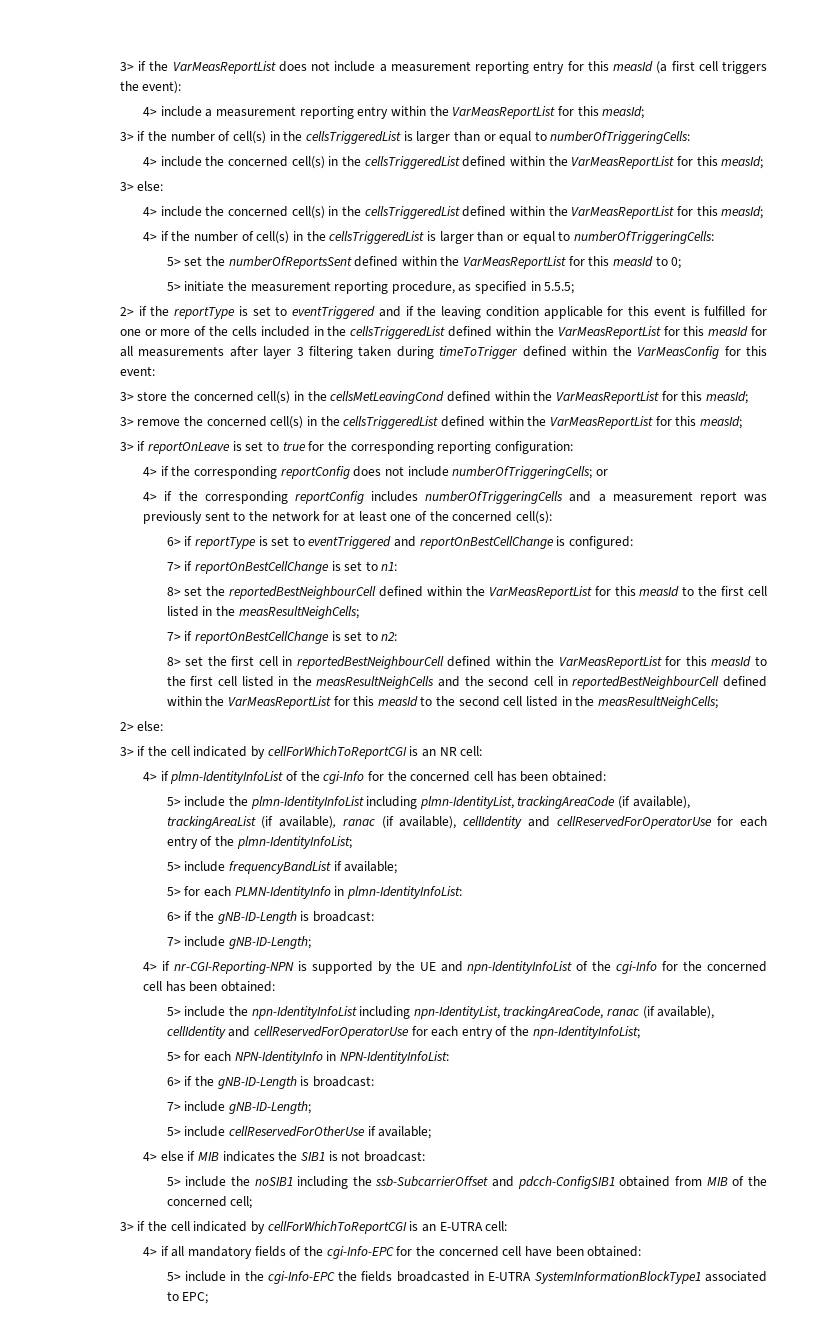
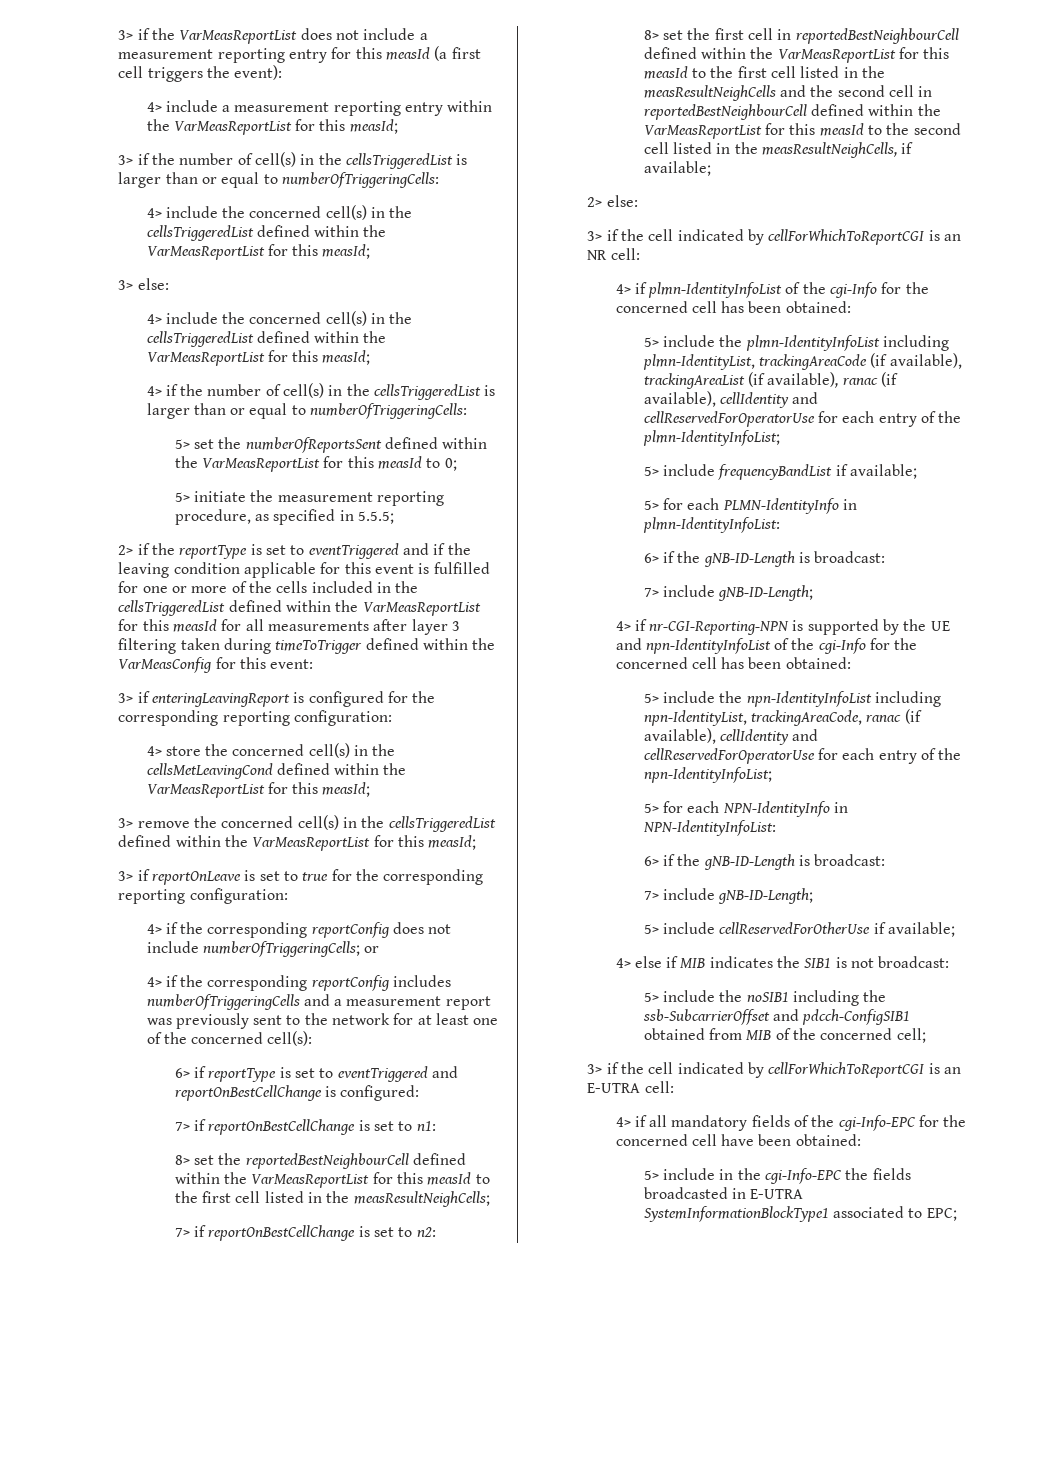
(134, 396) none -> [137,691,436,707] [118,710,392,726] [146,746,162,756] if enteringLeavingReport is configured for the corresponding reporting configuration: // 4>
[597,696,718,709] measResultNeighCells; -> [761,142,914,158] [643,161,711,176] measResultNeighCells, if available;

